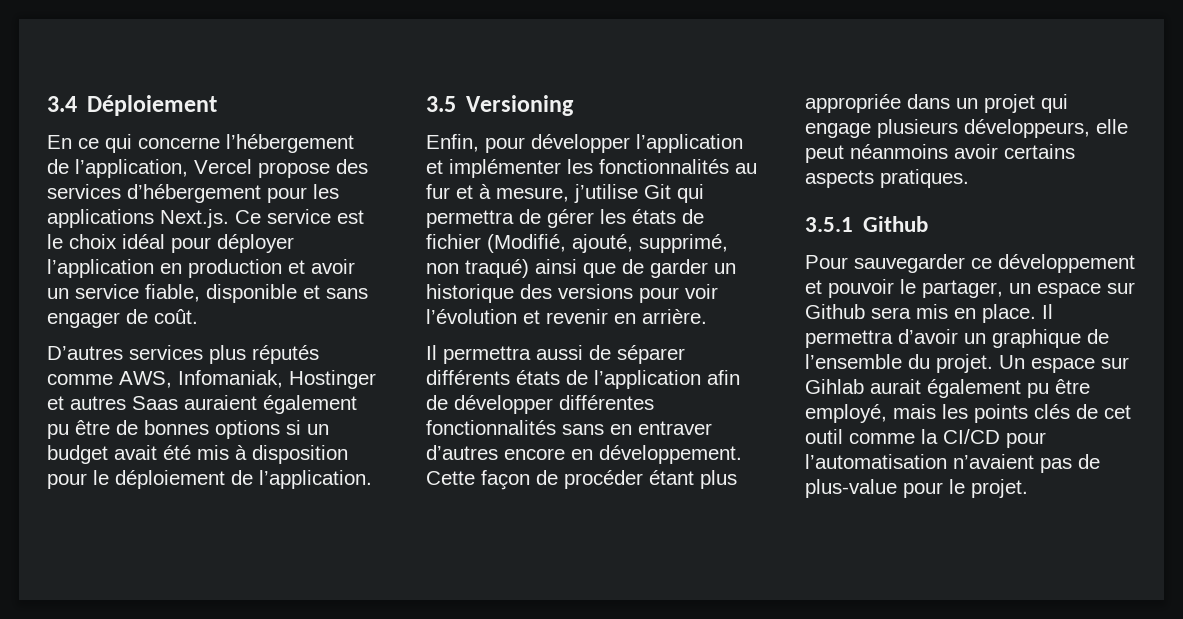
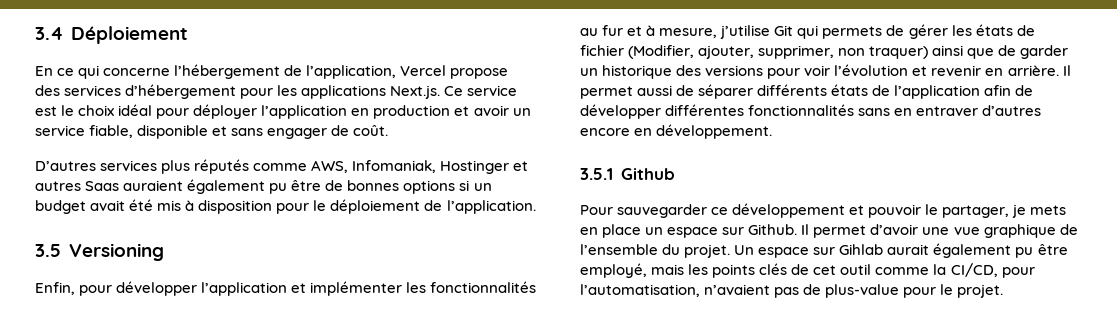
[426,210,514,228] permettra -> [822,26,883,39] permets
[487,234,728,253] [426,259,529,278] (Modifié, ajouté, supprimé, non traqué) -> [628,45,929,59] (Modifier, ajouter, supprimer, non traquer)
[426,345,531,364] // Il permettra -> [1062,65,1071,76] [580,86,633,99] Il permet
[426,470,737,490] [805,94,1068,113] [805,119,1128,138] [805,144,1075,163] [805,169,969,188] Cette façon de procéder étant plus appropriée dans un projet qui engage plusieurs développeurs, elle peut néanmoins avoir certains aspects pratiques. -> (773, 131) none
[1009,282,1135,298] [805,304,1053,323] [805,329,986,348] un espace sur Github sera mis en place. Il permettra d’avoir un -> [1012,204,1067,218] [580,224,980,238] je mets en place un espace sur Github. Il permet d’avoir une vue
[943,429,1046,448] [805,454,947,469] CI/CD pour l’automatisation -> [950,263,1035,278] [580,284,700,297] CI/CD, pour l’automatisation,

